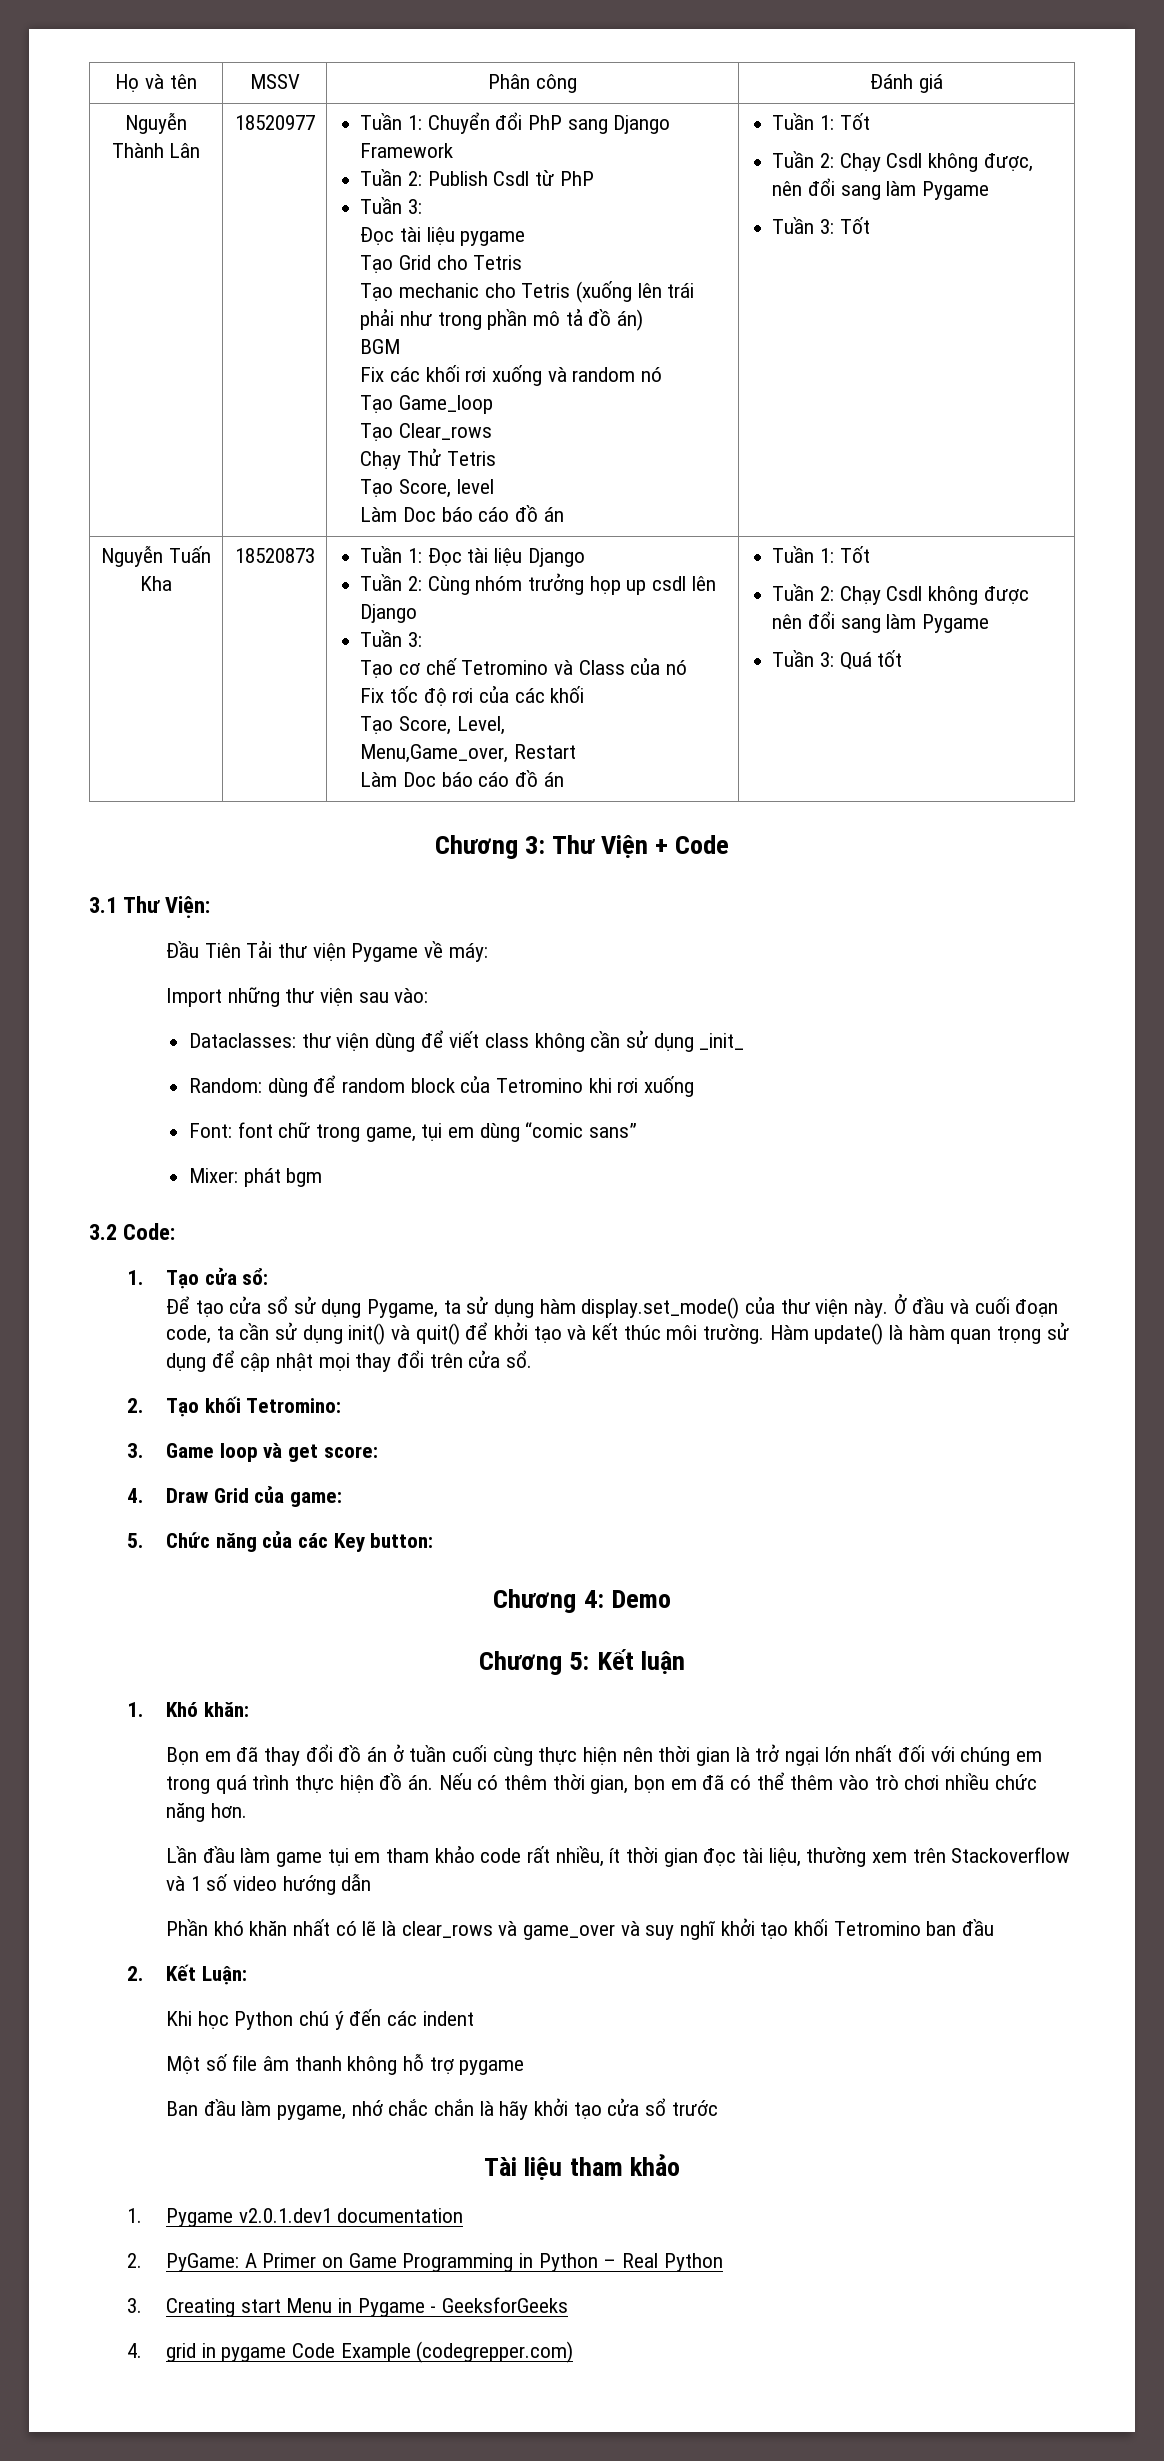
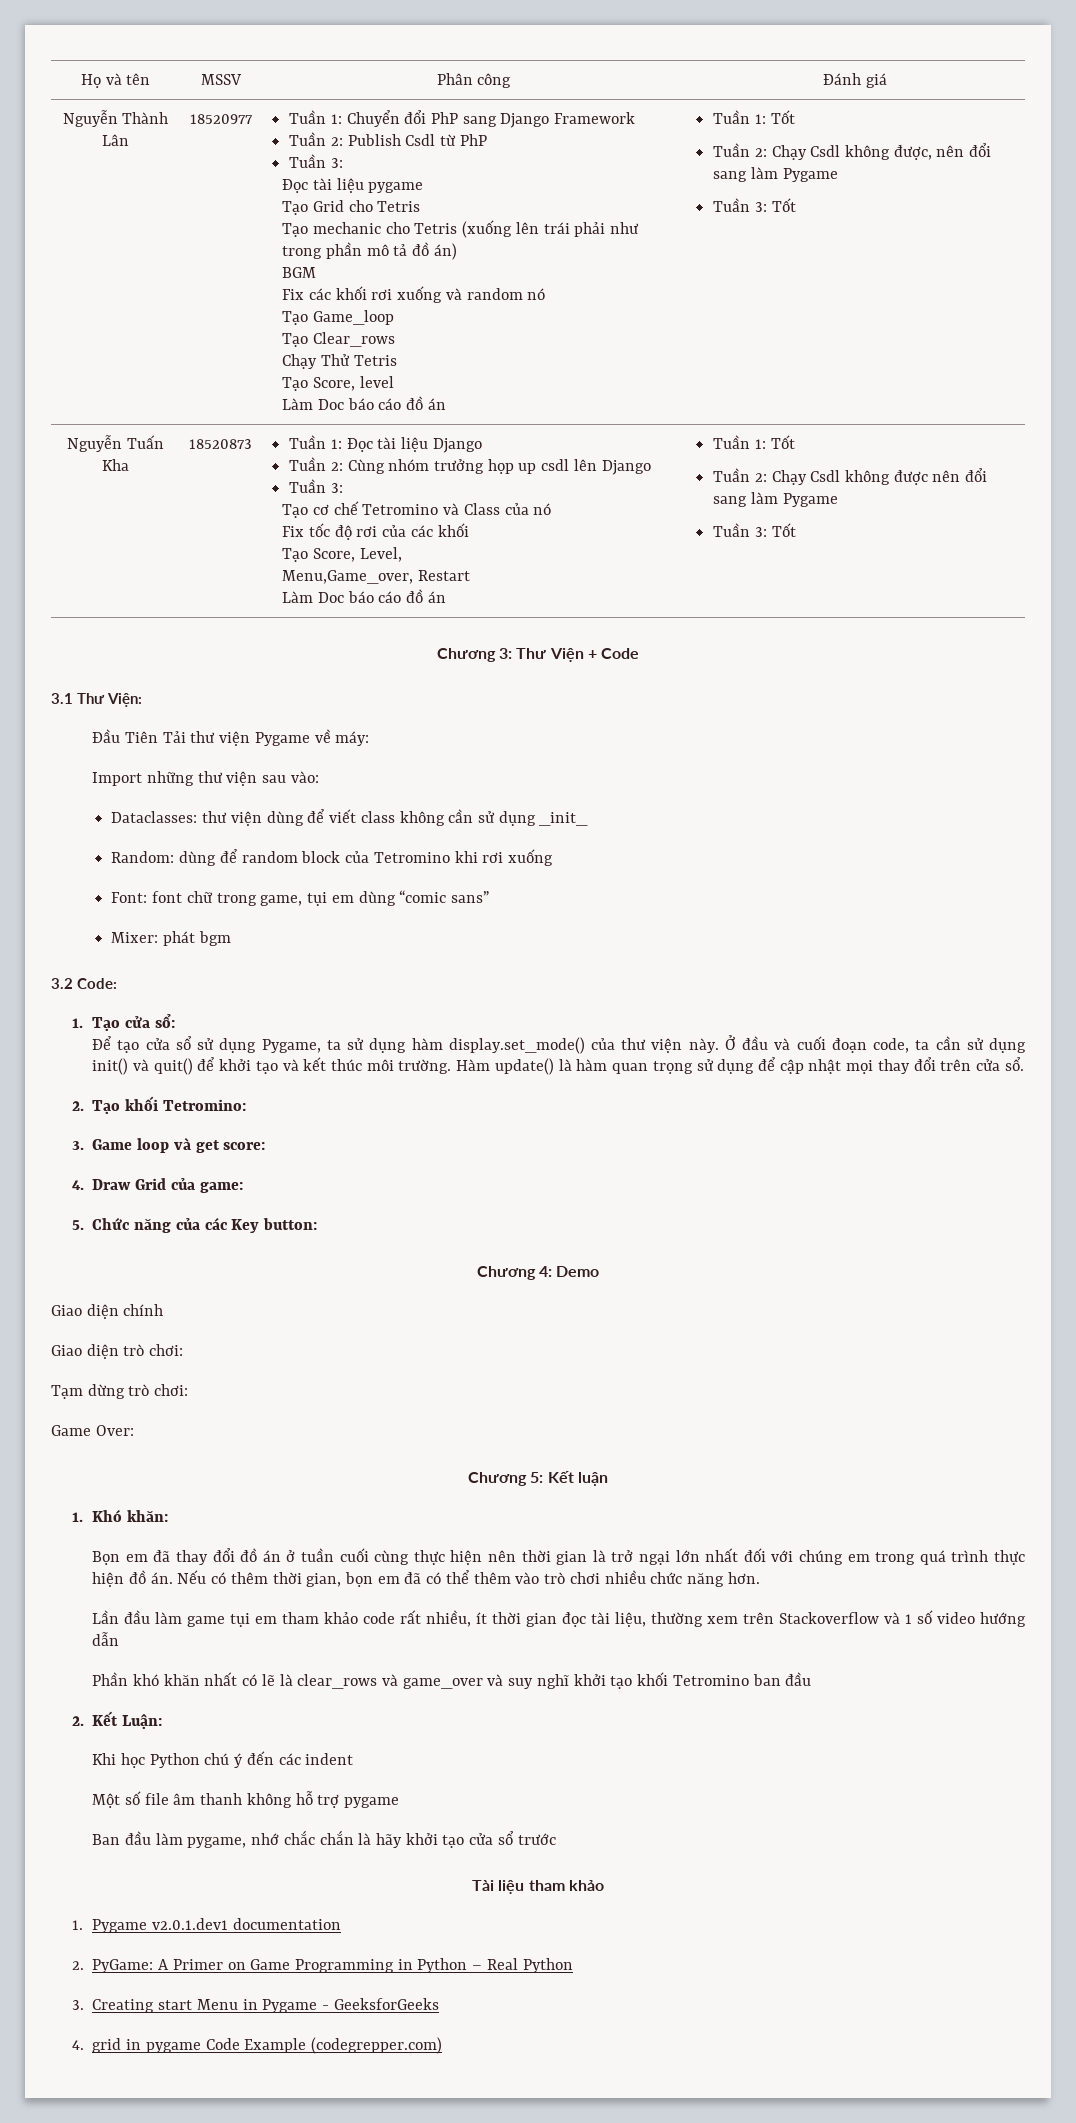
[839,650,903,670] Quá tốt -> [771,523,796,537] Tốt
(671, 1599) none -> [51,1304,164,1319] [51,1344,184,1359] [51,1384,189,1399] [51,1425,134,1436] // Giao diện chính // Giao diện trò chơi: // Tạm dừng trò chơi: // Game Over:

